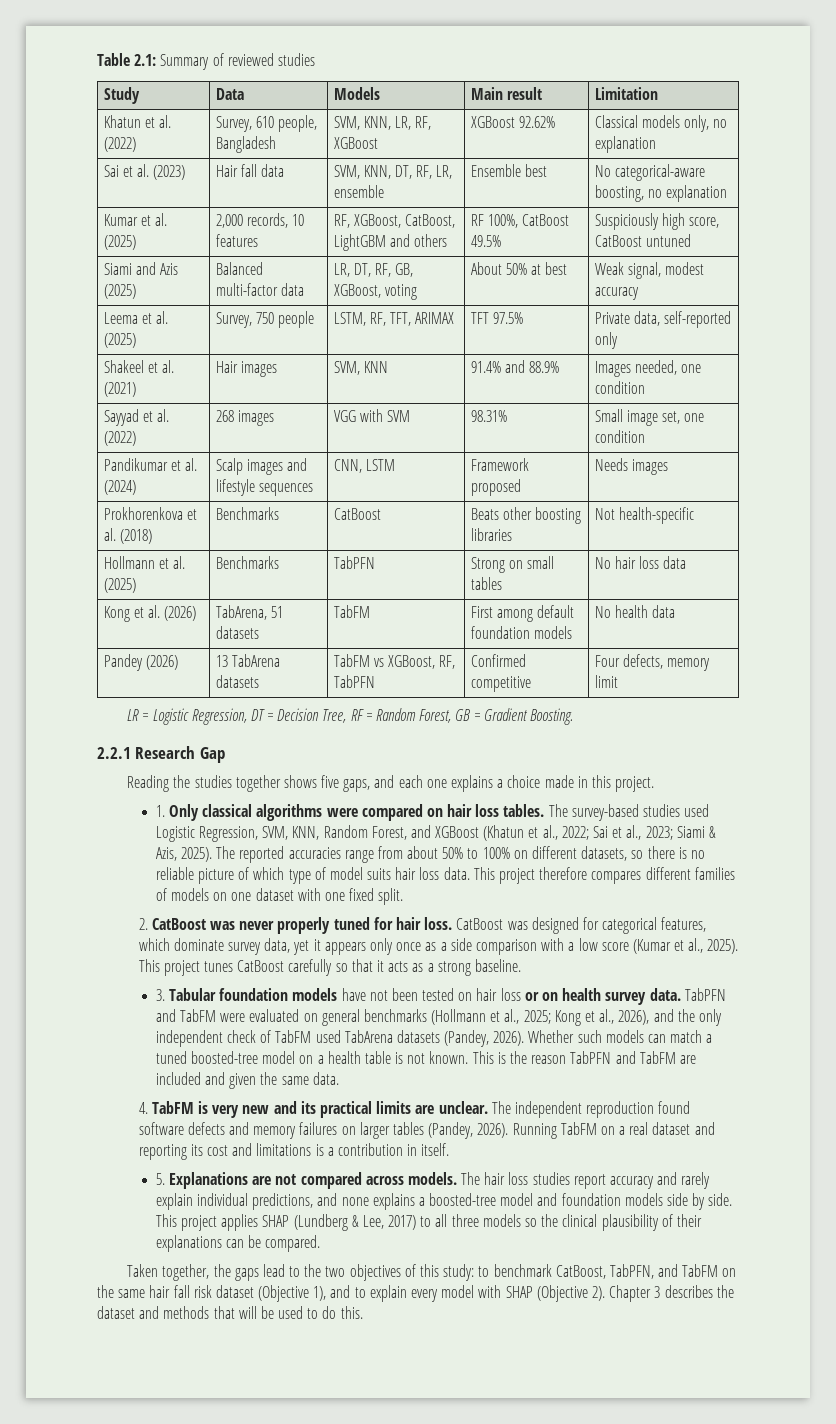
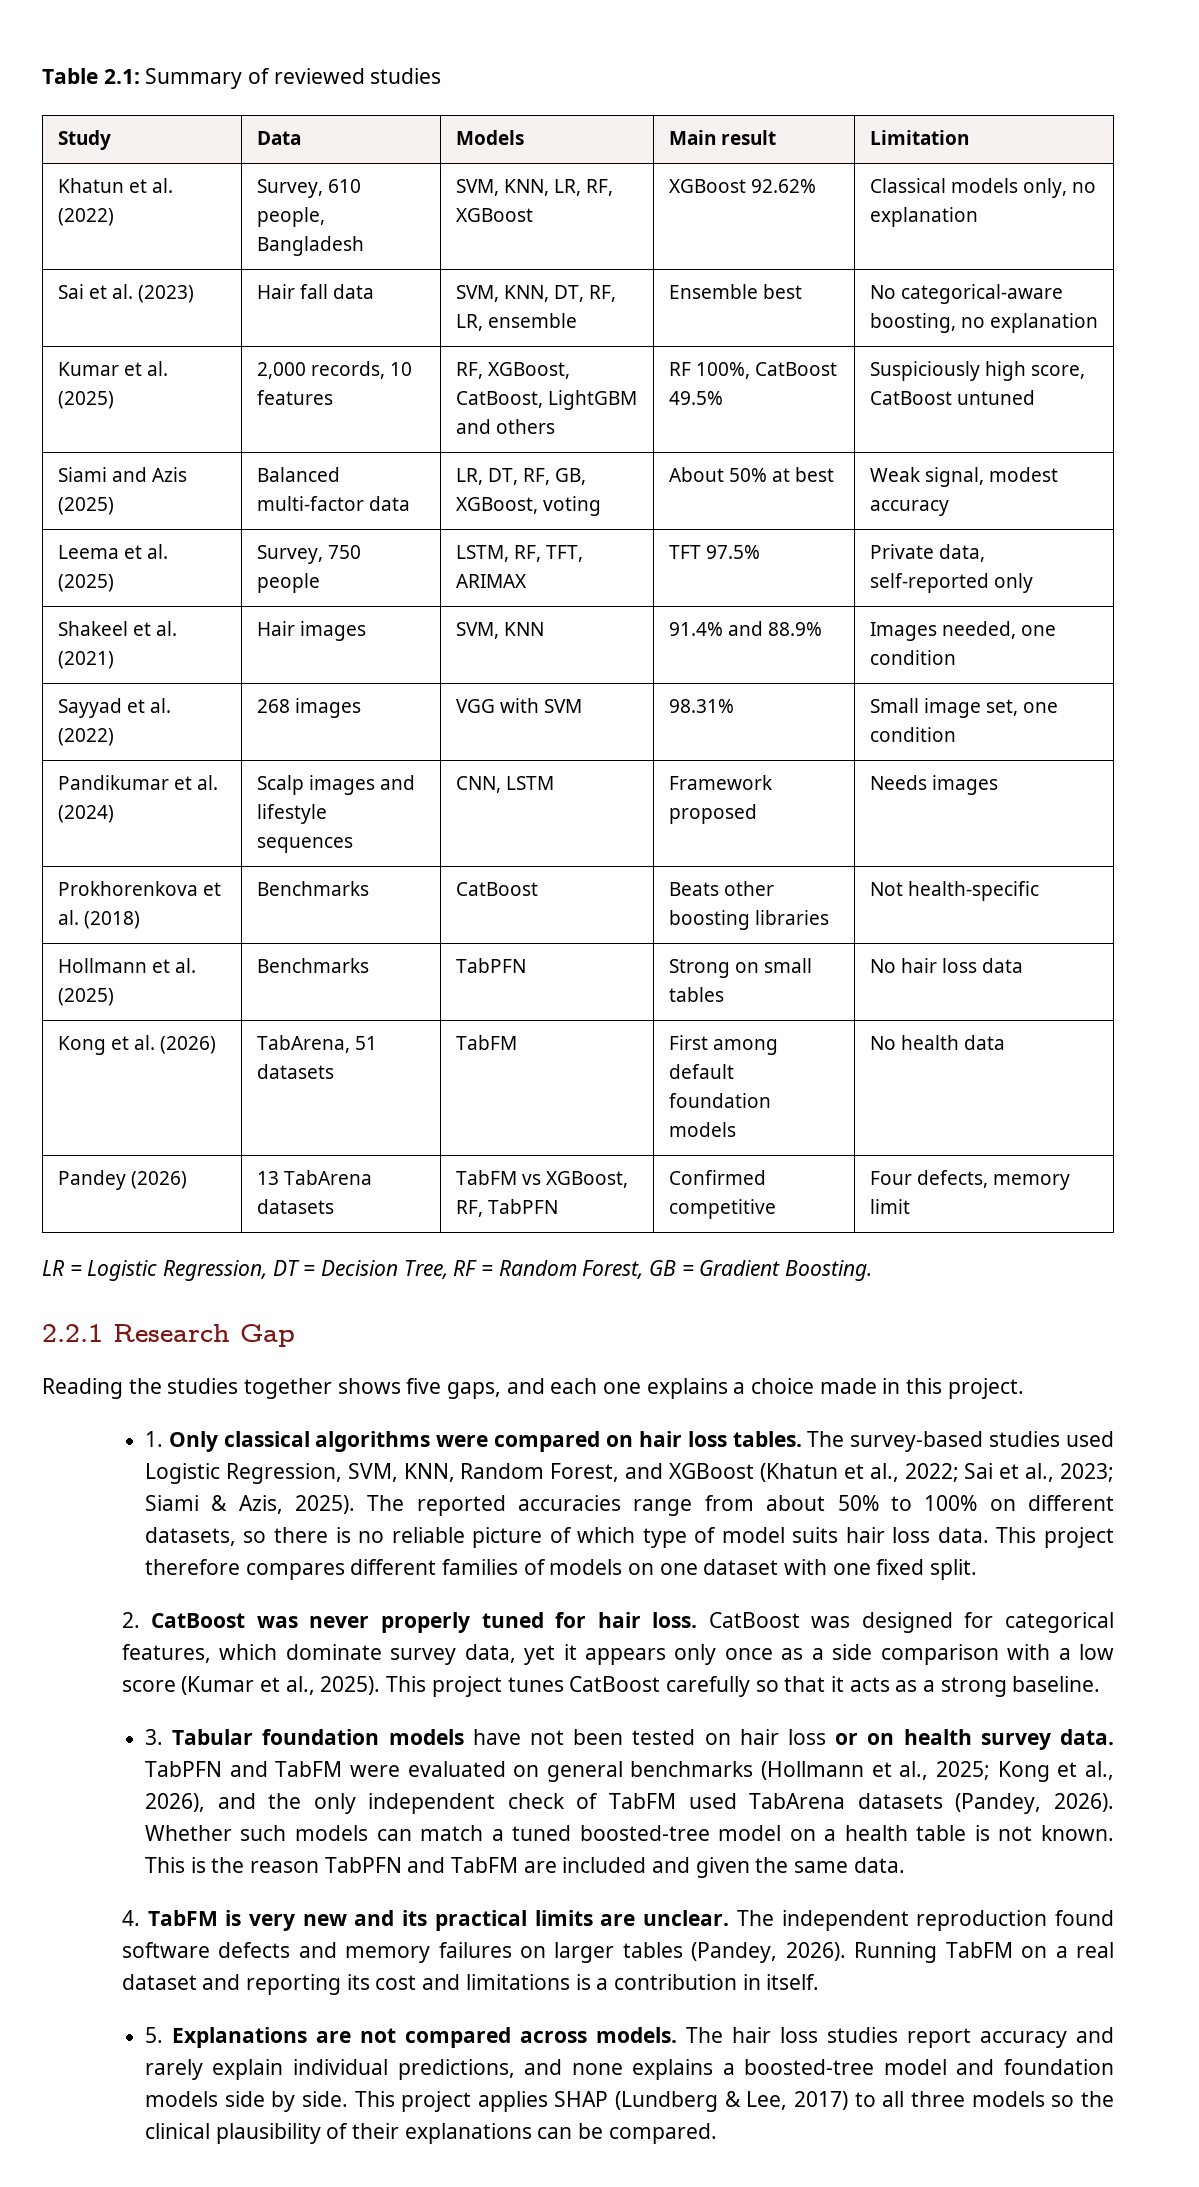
[127,1264,737,1281] [97,1285,734,1302] [97,1306,363,1319] // Taken together, the gaps lead to the two objectives of this study: to benchmark CatBoost, TabPFN, and TabFM on the same hair fall risk dataset (Objective 1), and to explain every model with SHAP (Objective 2). Chapter 3 describes the dataset and methods that will be used to do this. -> (717, 2133) none

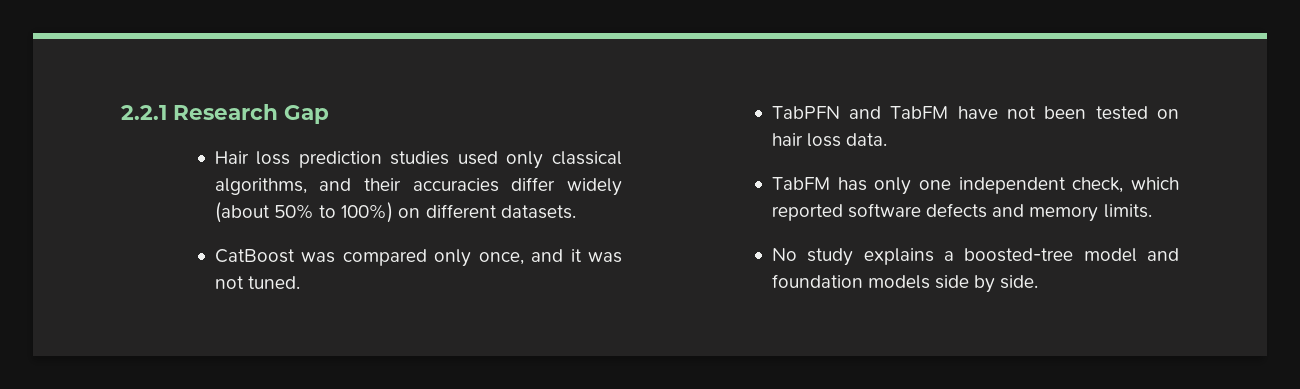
[42,68,442,89] [57,130,111,150] [256,131,301,145] [455,130,524,145] [668,130,776,145] [869,130,969,145] [57,178,174,193] [57,208,114,226] [256,179,361,198] [256,207,325,227] [256,236,364,256] [455,179,614,196] [455,208,533,222] [668,179,816,193] [869,178,1097,198] [869,207,978,227] [57,284,195,303] [256,284,375,299] [455,285,617,302] [455,313,577,331] [668,284,802,299] [869,284,1063,304] [869,313,1099,333] [57,361,169,376] [57,391,114,409] [256,361,413,379] [256,390,333,405] [455,362,570,379] [455,390,637,410] [455,419,555,434] [668,362,838,379] [668,391,723,405] [869,361,1086,381] [869,390,1035,405] [57,467,188,482] [57,497,114,515] [256,467,340,482] [256,496,410,511] [455,468,587,485] [455,496,601,516] [668,467,835,482] [869,467,1059,487] [869,500,949,516] [57,544,169,559] [57,574,114,592] [256,545,361,564] [256,573,320,593] [455,545,584,562] [455,574,527,588] [668,545,760,559] [869,544,985,562] [869,573,1033,593] [57,621,178,636] [57,651,114,669] [256,621,366,641] [455,622,544,639] [668,621,823,636] [869,621,1057,641] [869,650,956,665] [57,698,172,718] [57,728,114,746] [256,698,361,718] [455,698,583,713] [668,699,734,713] [869,698,1059,718] [869,727,956,742] [57,775,219,790] [57,805,114,823] [256,775,416,795] [256,804,327,824] [256,837,353,853] [455,776,554,793] [668,775,772,790] [668,804,757,824] [869,775,998,795] [57,881,221,896] [57,910,140,929] [256,881,369,896] [455,882,538,896] [668,881,774,896] [668,910,829,930] [869,881,1039,901] [57,958,197,973] [57,988,114,1006] [256,958,369,973] [455,958,526,973] [668,958,813,978] [668,987,724,1002] [869,958,1024,973] [57,1035,217,1055] [256,1035,377,1053] [256,1064,334,1079] [455,1035,517,1050] [668,1035,778,1055] [668,1064,734,1079] [668,1093,771,1108] [668,1122,736,1137] [869,1035,1006,1050] [57,1170,187,1190] [256,1170,372,1185] [256,1199,334,1214] [455,1170,629,1188] [455,1199,558,1217] [668,1170,766,1185] [668,1199,776,1219] [869,1170,1071,1190] [869,1199,910,1214] [42,1260,873,1281] [42,1324,295,1347] [42,1378,1024,1399] [144,1431,1114,1452] [144,1463,1114,1484] [144,1495,826,1516] Table 2.1: Summary of reviewed studies // Study | Data | Models | Main result | Limitation // Khatun et al. (2022) | Survey, 610 people, Bangladesh | SVM, KNN, LR, RF, XGBoost | XGBoost 92.62% | Classical models only, no explanation // Sai et al. (2023) | Hair fall data | SVM, KNN, DT, RF, LR, ensemble | Ensemble best | No categorical-aware boosting, no explanation // Kumar et al. (2025) | 2,000 records, 10 features | RF, XGBoost, CatBoost, LightGBM and others | RF 100%, CatBoost 49.5% | Suspiciously high score, CatBoost untuned // Siami and Azis (2025) | Balanced multi-factor data | LR, DT, RF, GB, XGBoost, voting | About 50% at best | Weak signal, modest accuracy // Leema et al. (2025) | Survey, 750 people | LSTM, RF, TFT, ARIMAX | TFT 97.5% | Private data, self-reported only // Shakeel et al. (2021) | Hair images | SVM, KNN | 91.4% and 88.9% | Images needed, one condition // Sayyad et al. (2022) | 268 images | VGG with SVM | 98.31% | Small image set, one condition // Pandikumar et al. (2024) | Scalp images and lifestyle sequences | CNN, LSTM | Framework proposed | Needs images // Prokhorenkova et al. (2018) | Benchmarks | CatBoost | Beats other boosting libraries | Not health-specific // Hollmann et al. (2025) | Benchmarks | TabPFN | Strong on small tables | No hair loss data // Kong et al. (2026) | TabArena, 51 datasets | TabFM | First among default foundation models | No health data // Pandey (2026) | 13 TabArena datasets | TabFM vs XGBoost, RF, TabPFN | Confirmed competitive | Four defects, memory limit // LR = Logistic Regression, DT = Decision Tree, RF = Random Forest, GB = Gradient Boosting. // 2.2.1 Research Gap // Reading the studies together shows five gaps, and each one explains a choice made in this project. // 1. Only classical algorithms were compared on hair loss tables. The survey-based studies used Logistic Regression, SVM, KNN, Random Forest, and XGBoost (Khatun et al., 2022; Sai et al., 2023; Siami & Azis, 2025). The reported accuracies range from about -> [121,104,329,124] [214,151,622,169] [214,177,622,196] [214,202,270,223] 2.2.1 Research Gap // Hair loss prediction studies used only classical algorithms, and their accuracies differ widely (about
[924,1495,978,1511] 100% -> [341,202,394,223] 100%)
[144,1527,1114,1548] [144,1559,977,1580] [121,1612,1114,1633] [121,1644,1114,1665] [121,1676,1101,1697] [144,1729,464,1745] datasets, so there is no reliable picture of which type of model suits hair loss data. This project therefore compares different families of models on one dataset with one fixed split. // 2. CatBoost was never properly tuned for hair loss. CatBoost was designed for categorical features, which dominate survey data, yet it appears only once as a side comparison with a low score (Kumar et al., 2025). This project tunes CatBoost carefully so that it acts as a strong baseline. // 3. Tabular foundation models -> [500,205,576,219] [214,249,622,267] [214,276,300,289] [771,106,949,119] datasets. // CatBoost was compared only once, and it was not tuned. // TabPFN and TabFM
[835,1729,1115,1750] [144,1761,1114,1782] [144,1793,1114,1814] [144,1825,1114,1841] [144,1857,905,1878] [121,1910,1114,1931] [121,1942,1114,1963] [121,1974,820,1995] [144,2027,1115,2048] [144,2059,623,2080] or on health survey data. TabPFN and TabFM were evaluated on general benchmarks (Hollmann et al., 2025; Kong et al., 2026), and the only independent check of TabFM used TabArena datasets (Pandey, 2026). Whether such models can match a tuned boosted-tree model on a health table is not known. This is the reason TabPFN and TabFM are included and given the same data. // 4. TabFM is very new and its practical limits are unclear. The independent reproduction found software defects and memory failures on larger tables (Pandey, 2026). Running TabFM on a real dataset and reporting its cost and limitations is a contribution in itself. // 5. Explanations are not compared across models. The hair loss studies report accuracy and rarely explain individual predictions, and none -> [846,133,888,146] [771,177,1179,195] [771,203,1152,222] [771,248,854,266] data. // TabFM has only one independent check, which reported software defects and memory limits. // No study
[354,2091,1115,2112] [144,2123,717,2144] This project applies SHAP (Lundberg & Lee, 2017) to all three models so the clinical plausibility of their explanations can be compared. -> (1039, 282) none

